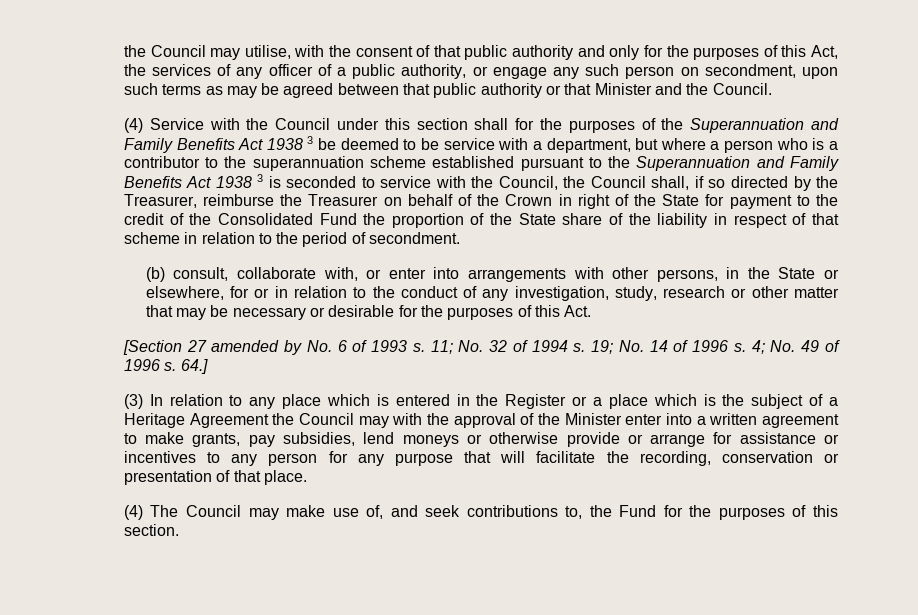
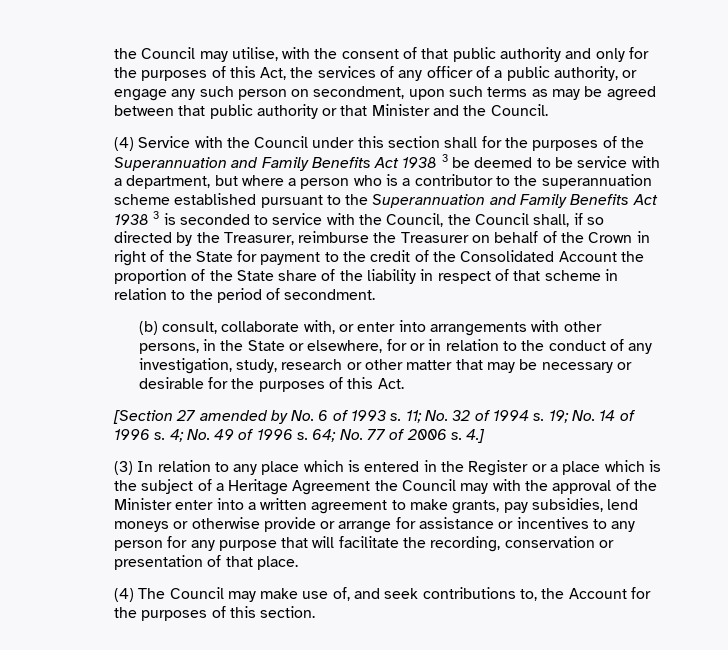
[319,213,357,225] Fund -> [558,251,617,262] Account
[180,359,208,374] 64.] -> [312,429,486,443] 64; No. 77 of 2006 s. 4.]
[619,505,657,517] Fund -> [568,588,627,599] Account

